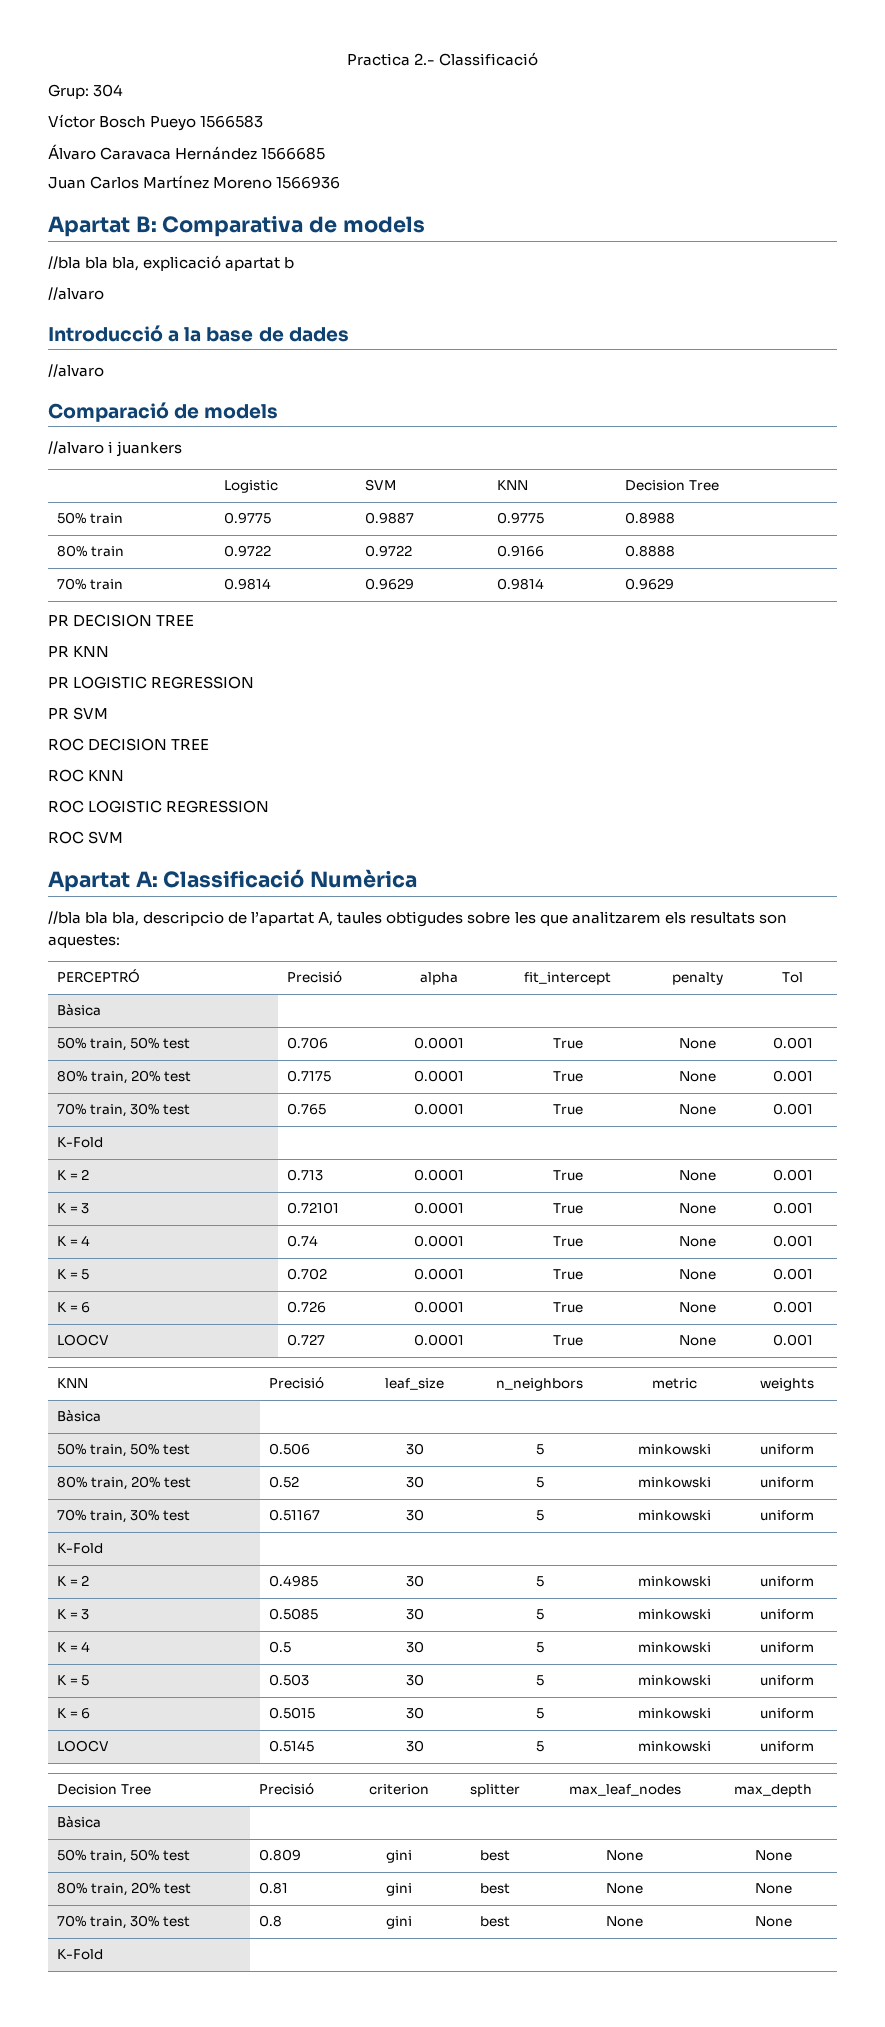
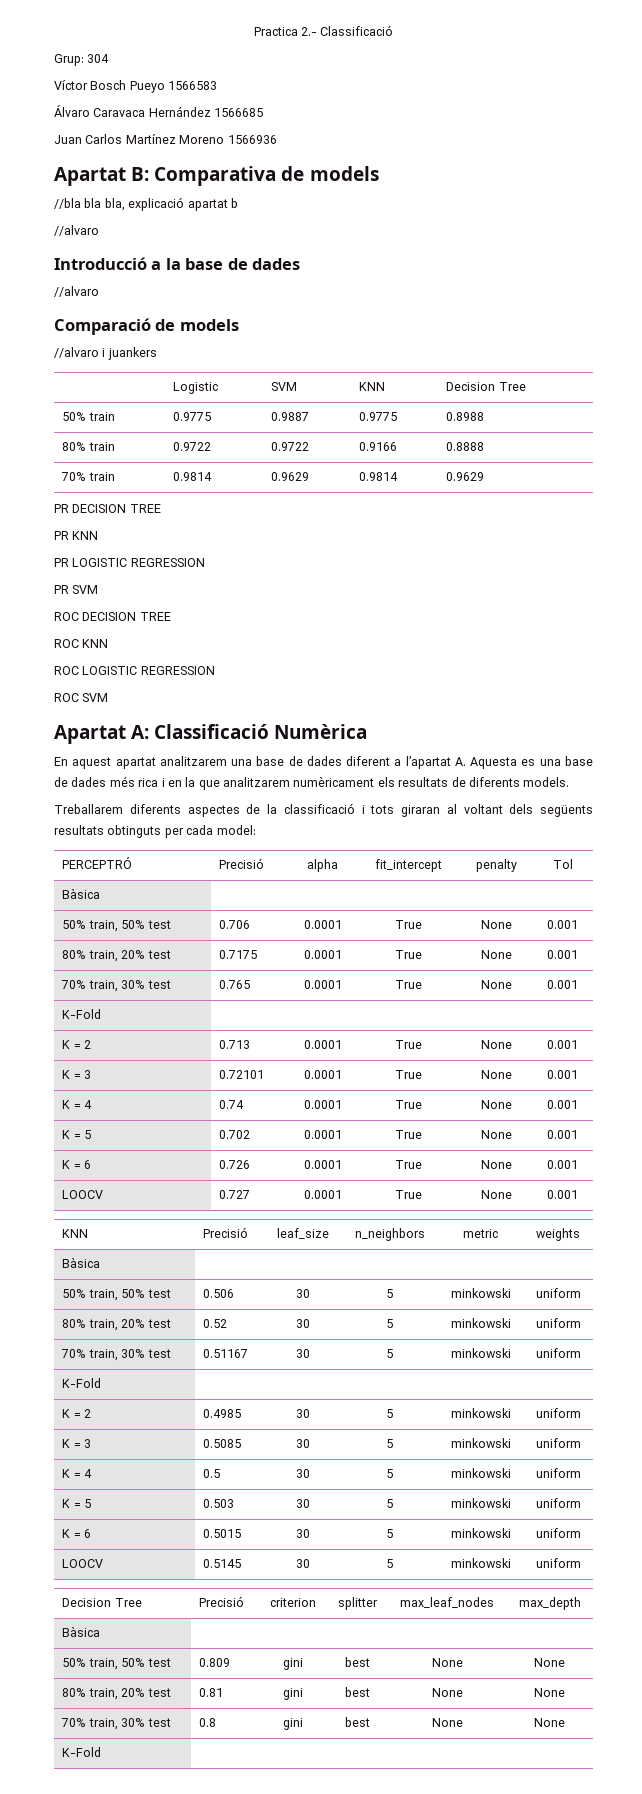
[48,911,536,927] //bla bla bla, descripcio de l’apartat A, taules obtigudes sobre les -> [54,756,593,769] [54,776,196,787] En aquest apartat analitzarem una base de dades diferent a l’apartat A. Aquesta es una base de dades més rica i en la
(661, 917) none -> [293,776,375,787] numèricament
[758,914,787,924] [48,934,120,948] son aquestes: -> [451,777,570,787] [54,803,593,817] [54,825,256,838] de diferents models. // Treballarem diferents aspectes de la classificació i tots giraran al voltant dels següents resultats obtinguts per cada model:

